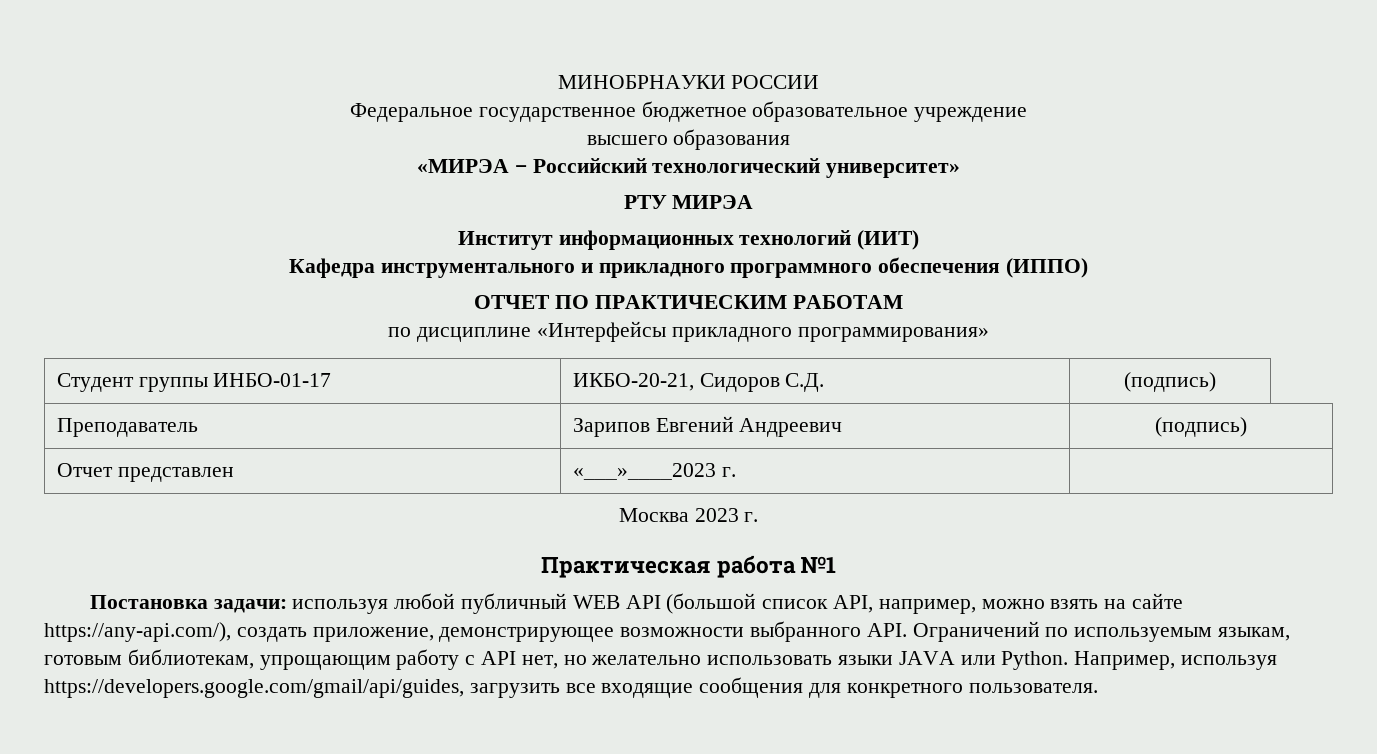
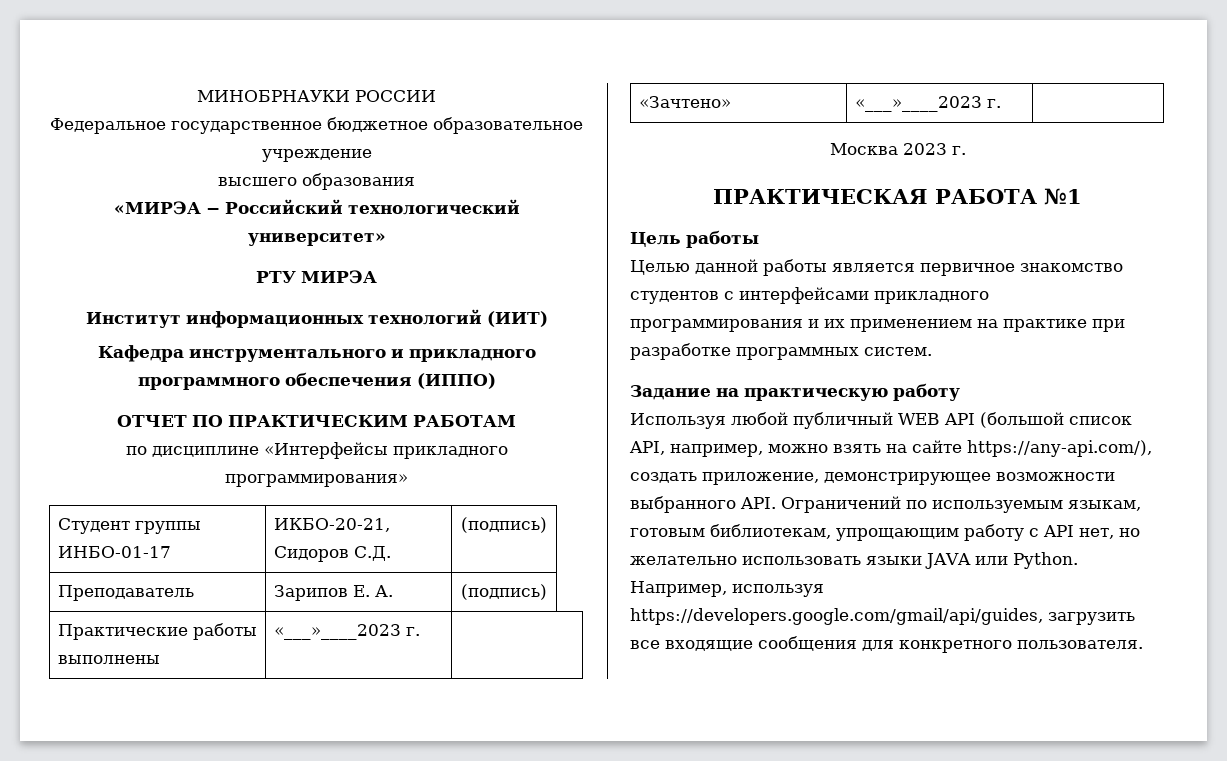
[655,416,843,437] [1155,417,1247,437] [56,463,234,482] Евгений Андреевич | (подпись) // Отчет представлен -> [352,585,393,597] [461,584,547,600] [57,623,257,640] [57,655,160,664] [273,624,420,640] [638,96,731,108] Е. А. | (подпись) // Практические работы выполнены | «___»____2023 г. | // «Зачтено»
[541,555,796,578] Практическая работа -> [713,189,1037,204] ПРАКТИЧЕСКАЯ РАБОТА
[89,595,389,614] Постановка задачи: используя -> [630,230,759,248] [630,259,1123,276] [630,287,989,304] [630,319,1125,332] [630,343,932,360] [630,383,960,401] [630,413,726,429] Цель работы // Целью данной работы является первичное знакомство студентов с интерфейсами прикладного программирования и их применением на практике при разработке программных систем. // Задание на практическую работу // Используя

